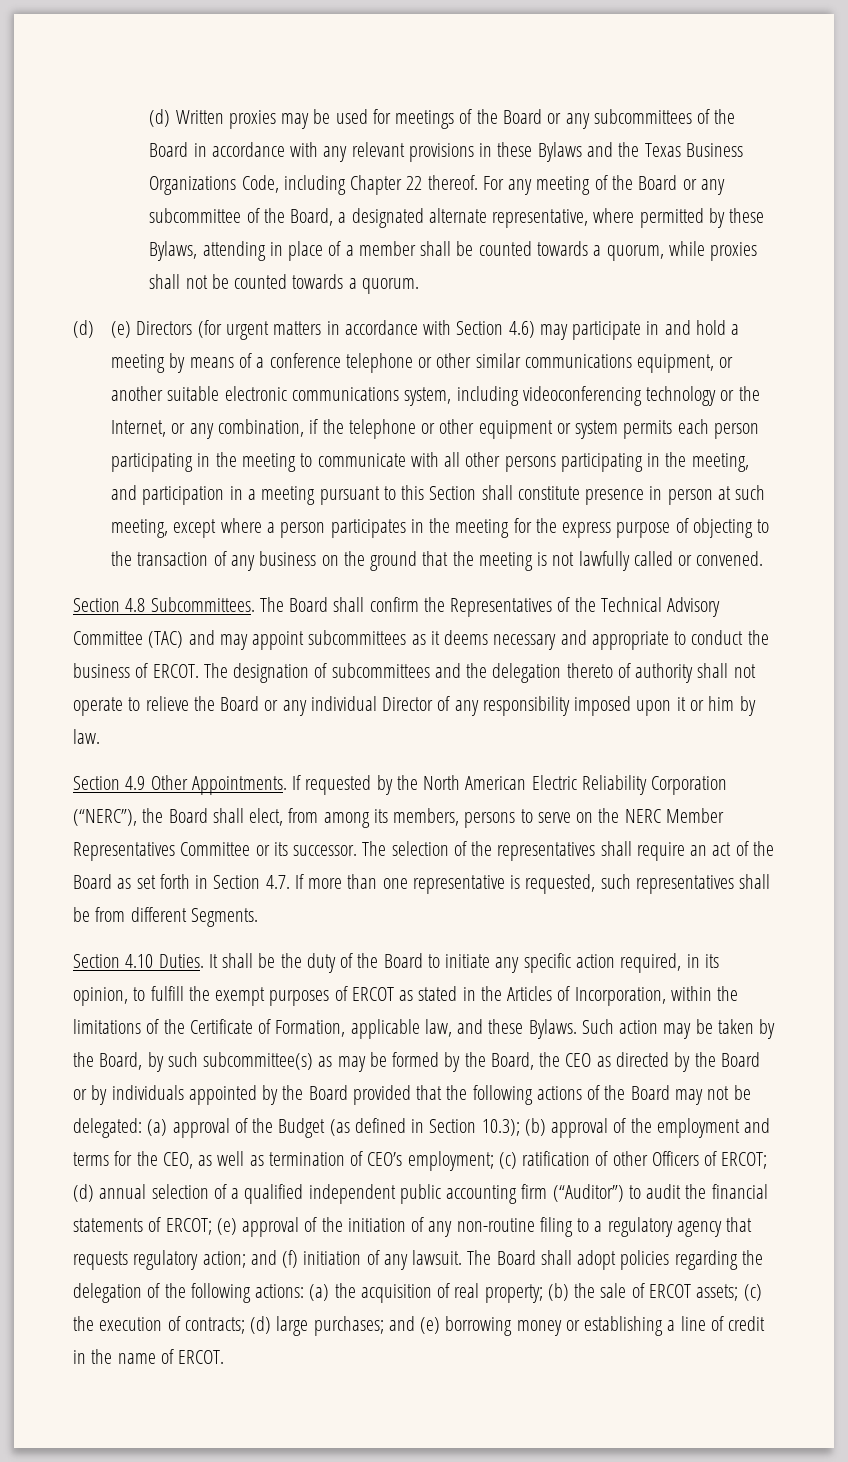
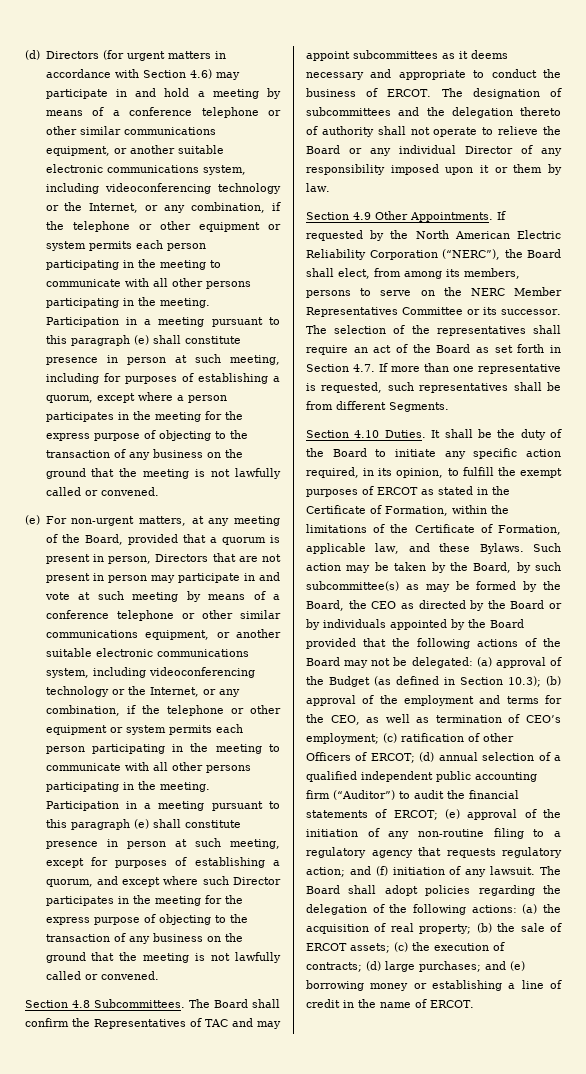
[149,109,736,129] [149,142,743,162] [149,175,725,195] [149,208,765,228] [149,241,758,261] [149,274,419,294] [73,320,132,338] (d) Written proxies may be used for meetings of the Board or any subcommittees of the Board in accordance with any relevant provisions in these Bylaws and the Texas Business Organizations Code, including Chapter 22 thereof. For any meeting of the Board or any subcommittee of the Board, a designated alternate representative, where permitted by these Bylaws, attending in place of a member shall be counted towards a quorum, while proxies shall not be counted towards a quorum. // (d) (e) -> [25,50,40,60] (d)
[691,453,749,472] [111,485,477,505] meeting, and participation in a meeting pursuant to this Section -> [159,298,210,308] [45,317,280,327] [45,335,241,346] [45,354,280,365] [45,373,280,384] [45,392,227,403] [45,411,243,422] [45,430,248,441] [45,449,243,460] [45,468,281,479] [45,487,159,496] [25,515,280,526] [45,534,281,545] [45,553,281,564] [45,572,280,583] [44,591,280,602] [45,610,281,621] [45,629,281,640] [45,648,249,657] [45,667,255,678] [45,686,240,697] [45,705,281,716] [45,724,243,735] [45,743,281,754] [45,762,251,773] [45,781,210,792] [45,801,280,811] [45,819,149,830] meeting. Participation in a meeting pursuant to this paragraph (e) shall constitute presence in person at such meeting, including for purposes of establishing a quorum, except where a person participates in the meeting for the express purpose of objecting to the transaction of any business on the ground that the meeting is not lawfully called or convened. // (e) For non-urgent matters, at any meeting of the Board, provided that a quorum is present in person, Directors that are not present in person may participate in and vote at such meeting by means of a conference telephone or other similar communications equipment, or another suitable electronic communications system, including videoconferencing technology or the Internet, or any combination, if the telephone or other equipment or system permits each person participating in the meeting to communicate with all other persons participating in the meeting. Participation in a meeting pursuant to this paragraph (e)
[220,518,326,538] where a person -> [90,857,280,868] [45,876,281,887] for purposes of establishing a quorum, and except where such Director
[574,597,721,617] [73,631,184,648] the Technical Advisory Committee (TAC) -> [205,1019,228,1027] TAC
[708,696,735,711] him -> [513,164,543,173] them
[507,986,666,1006] Articles of Incorporation, -> [306,505,448,516] Certificate of Formation,

